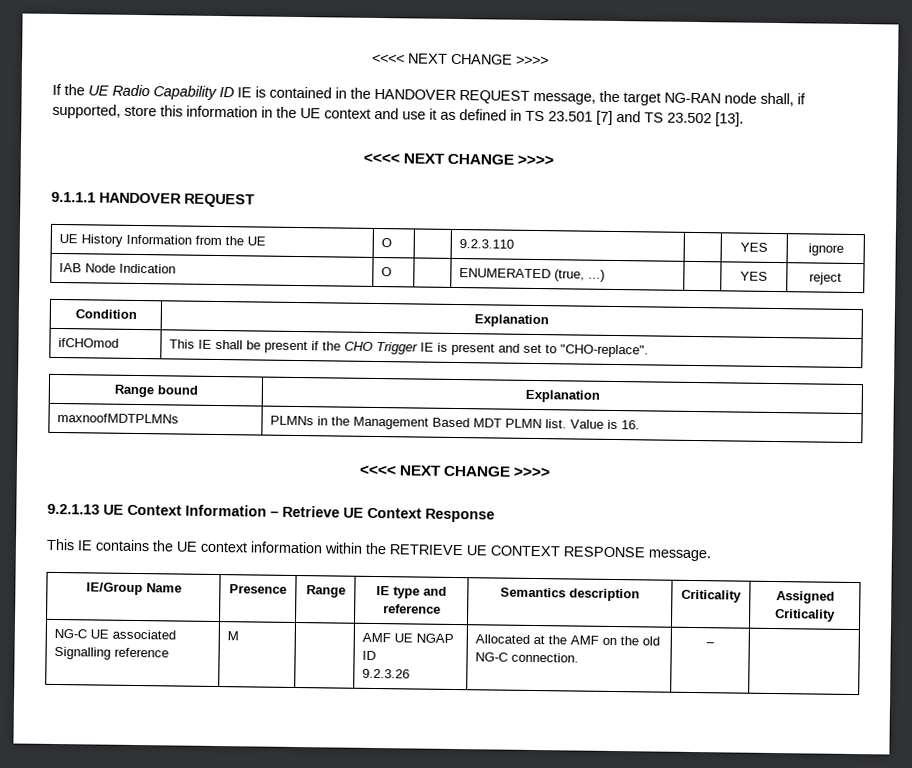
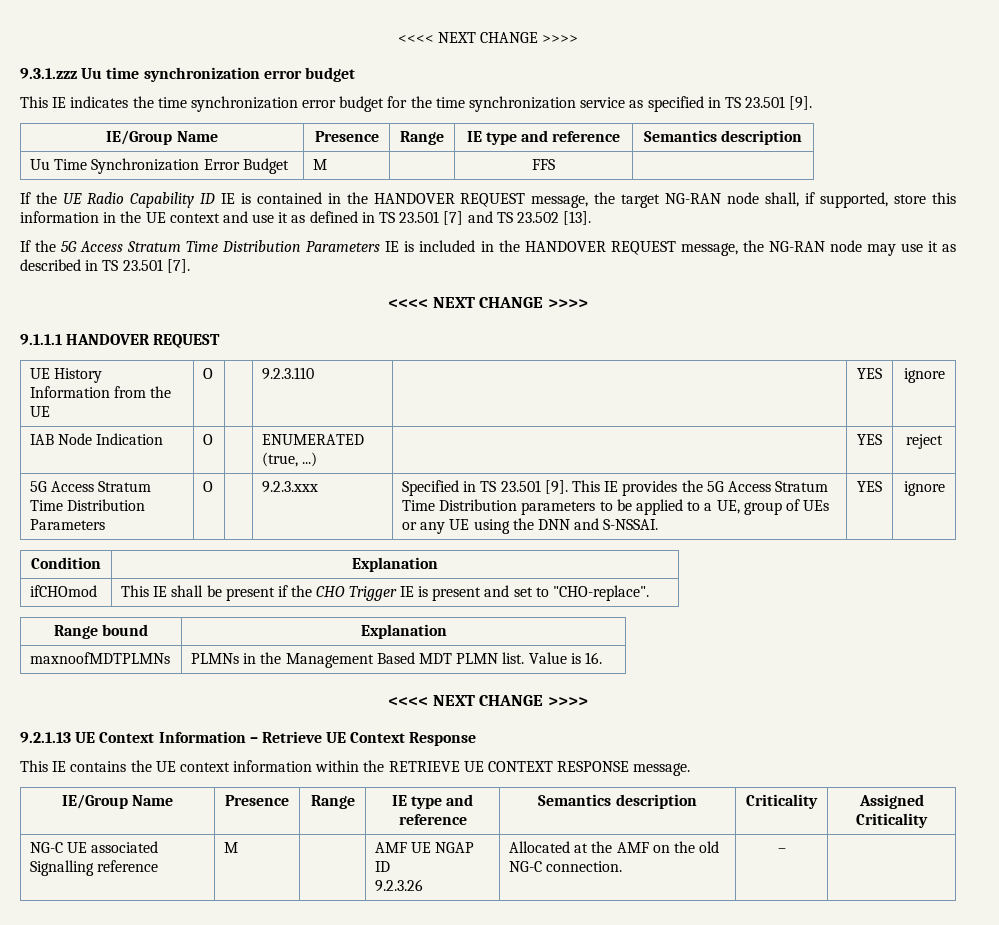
[372,53,549,66] <<<< NEXT CHANGE >>>> -> [397,32,579,43] [20,67,355,82] [20,96,813,112] [106,130,218,145] [314,131,379,142] [400,131,444,145] [466,130,621,145] [643,130,803,145] [30,158,289,174] [313,159,328,170] [532,159,555,170] <<<< NEXT CHANGE >>>> // 9.3.1.zzz Uu time synchronization error budget // This IE indicates the time synchronization error budget for the time synchronization service as specified in TS 23.501 [9]. // IE/Group Name | Presence | Range | IE type and reference | Semantics description // Uu Time Synchronization Error Budget | M | | FFS |
(744, 119) none -> [20,240,956,256] [20,259,190,273] // If the 5G Access Stratum Time Distribution Parameters IE is included in the HANDOVER REQUEST message, the NG-RAN node may use it as described in TS 23.501 [7].
(842, 278) none -> [30,481,152,492] [30,499,146,511] [30,519,106,530] [203,481,214,492] [262,481,319,493] [402,480,829,496] [402,499,830,515] [402,518,659,534] [857,481,882,492] [903,481,945,496] // 5G Access Stratum Time Distribution Parameters | O | | 9.2.3.xxx | Specified in TS 23.501 [9]. This IE provides the 5G Access Stratum Time Distribution parameters to be applied to a UE, group of UEs or any UE using the DNN and S-NSSAI. | YES | ignore

